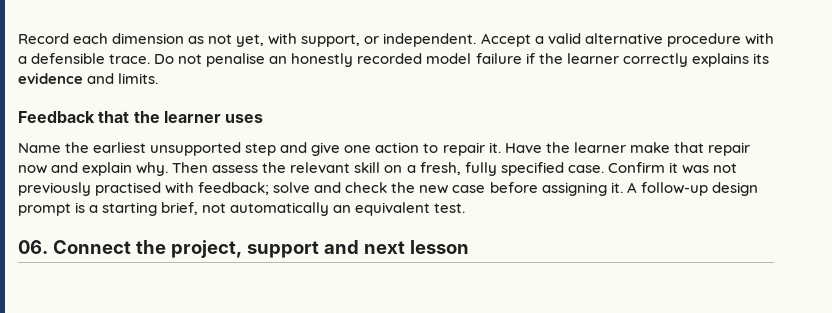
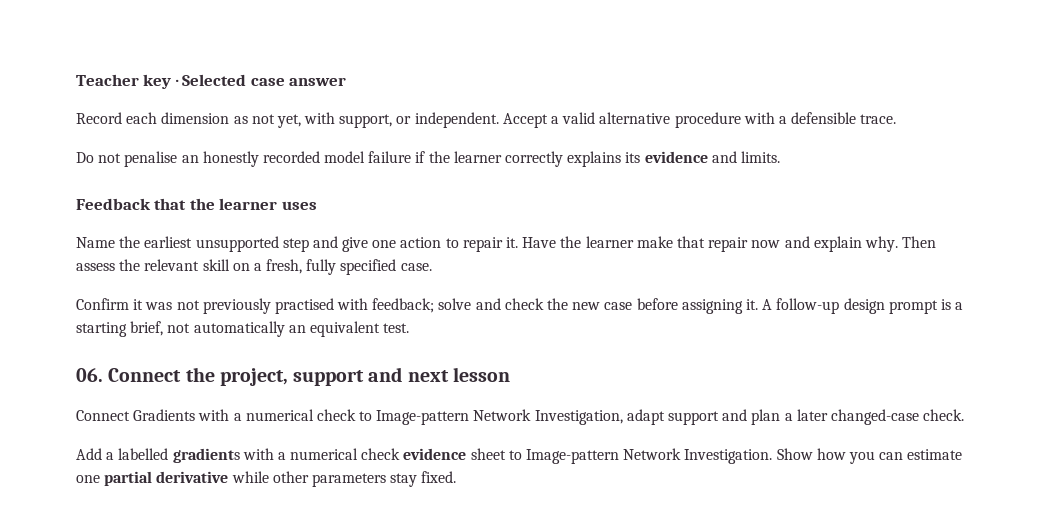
(18, 38) none -> [76,74,347,89] Teacher key · Selected case answer //
(151, 59) none -> (897, 119) //
(604, 169) none -> (432, 267) //
(469, 247) none -> [76,409,965,425] [76,448,963,464] [76,471,457,487] // Connect Gradients with a numerical check to Image-pattern Network Investigation, adapt support and plan a later changed-case check. // Add a labelled gradients with a numerical check evidence sheet to Image-pattern Network Investigation. Show how you can estimate one partial derivative while other parameters stay fixed.

